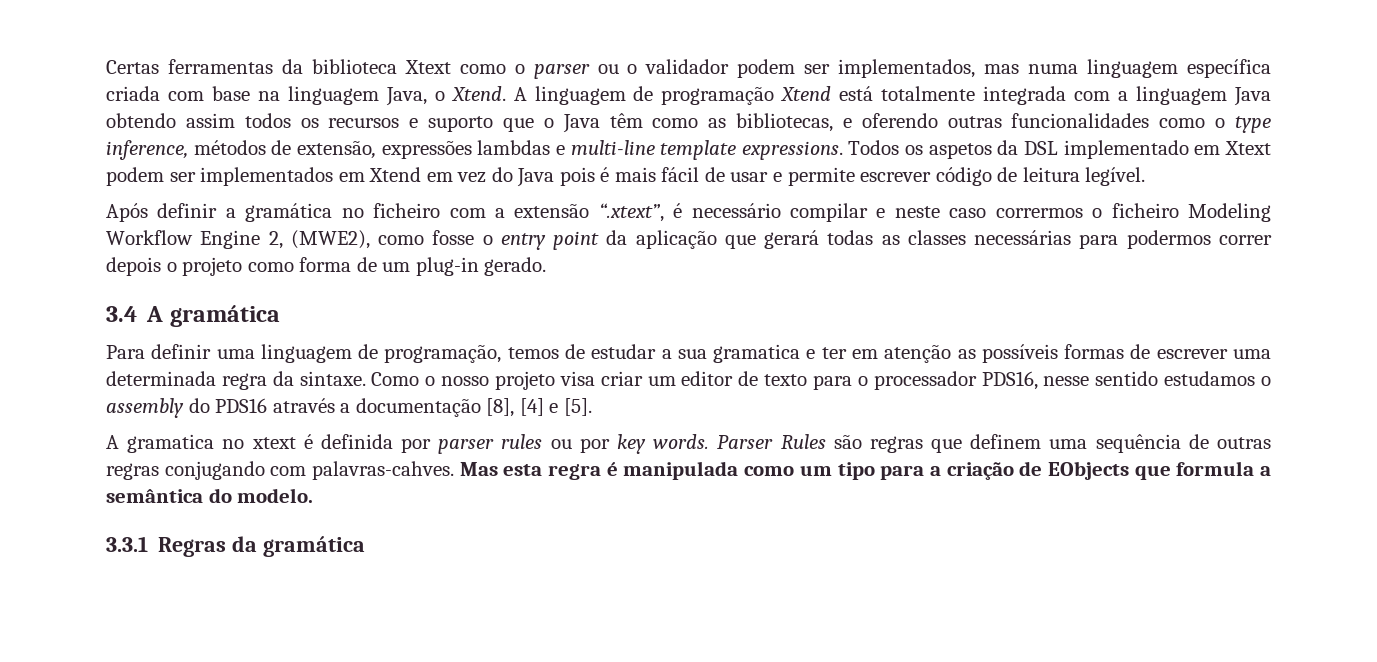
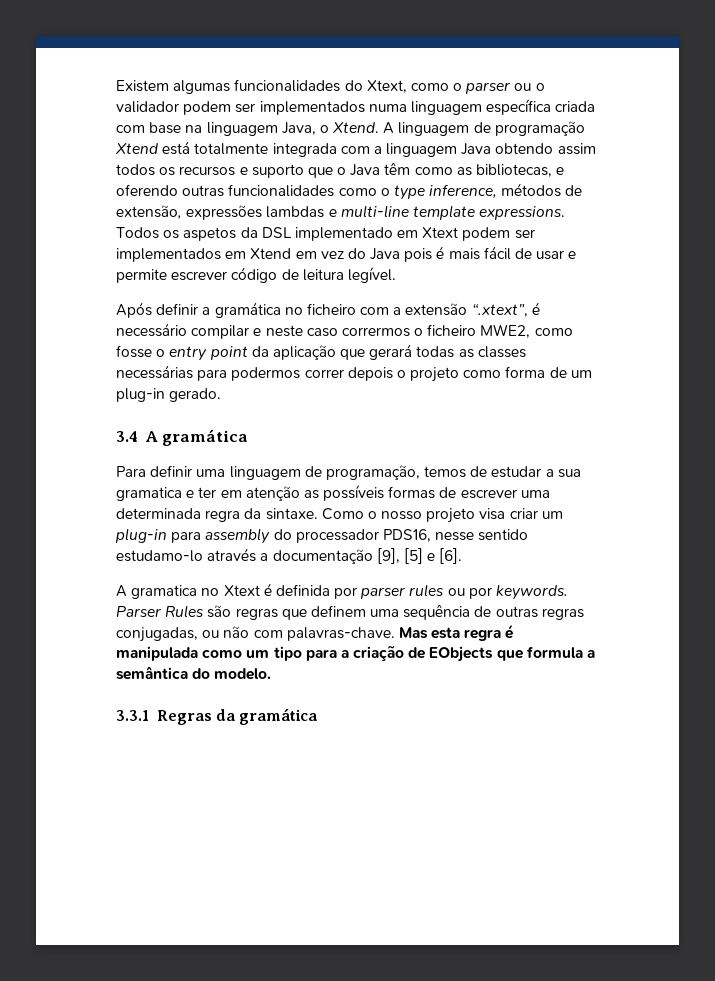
[106,59,451,74] Certas ferramentas da biblioteca Xtext -> [116,79,407,94] Existem algumas funcionalidades do Xtext,
[838,59,1020,78] implementados, mas -> [259,101,365,115] implementados
[1188,203,1272,222] [106,230,370,249] Modeling Workflow Engine 2, (MWE2), -> [480,324,531,338] MWE2,
[681,371,1272,390] [106,398,592,418] editor de texto para o processador PDS16, nesse sentido estudamos o assembly do PDS16 através a documentação [8], [4] e [5]. -> [115,528,529,544] [116,548,463,564] plug-in para assembly do processador PDS16, nesse sentido estudamo-lo através a documentação [9], [5] e [6].
[251,437,296,449] xtext -> [223,585,260,596] Xtext
[617,434,710,454] key words. -> [496,585,569,600] keywords.
[164,461,455,480] conjugando com palavras-cahves. -> [116,626,395,642] conjugadas, ou não com palavras-chave.

